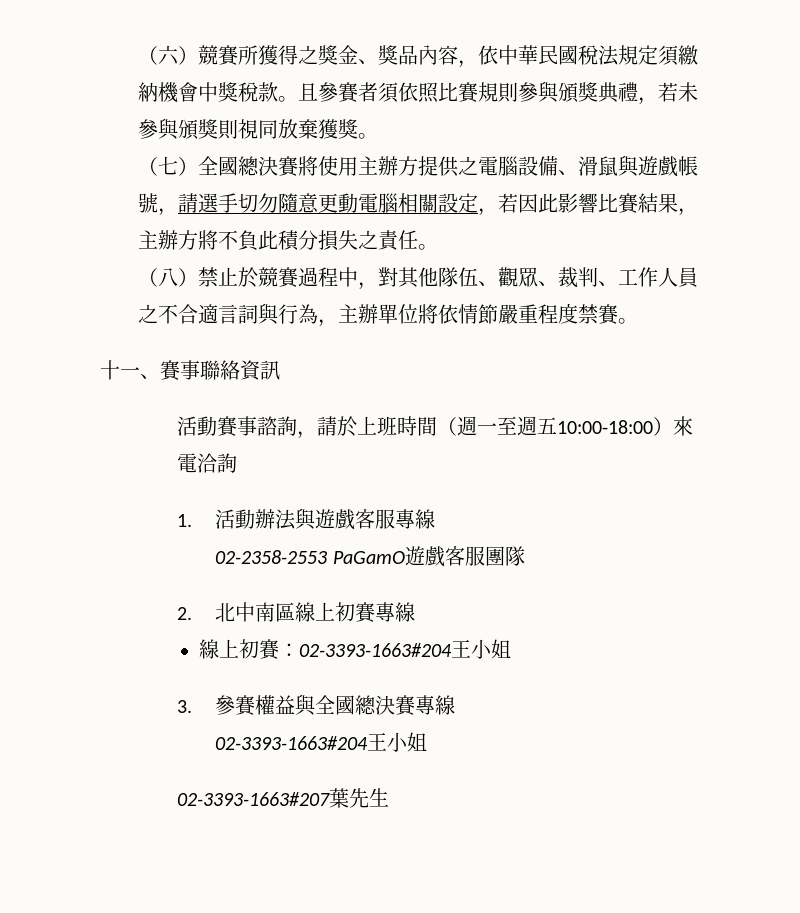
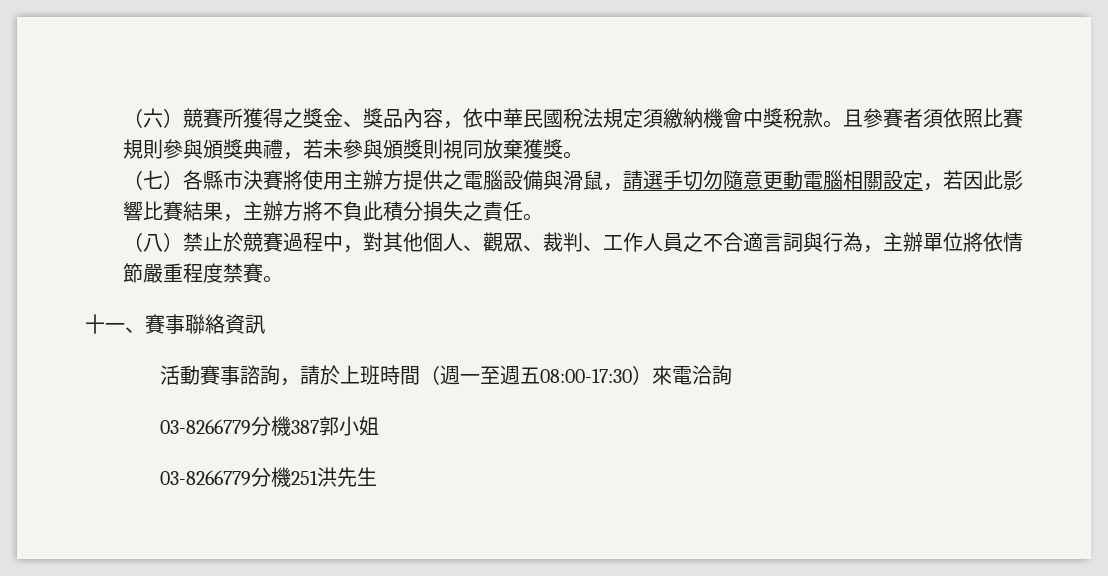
[198,156,260,176] 全國總 -> [182,170,243,190] 各縣市
[558,155,699,177] [138,193,159,213] 、滑鼠與遊戲帳號 -> [542,170,603,190] 與滑鼠
[438,267,479,287] 隊伍 -> [422,232,463,252] 個人
[556,420,653,434] 10:00-18:00 -> [540,368,633,383] 08:00-17:30
[176,508,436,530] [215,546,525,567] [176,602,416,623] [198,639,511,660] [176,694,456,716] [215,732,428,752] [176,788,349,808] 1.活動辦法與遊戲客服專線 // 02-2358-2553 PaGamO遊戲客服團隊 // 2.北中南區線上初賽專線 // 線上初賽：02-3393-1663#204王小姐 // 3.參賽權益與全國總決賽專線 // 02-3393-1663#204王小姐 // 02-3393-1663#207葉 -> [160,416,380,436] [160,467,338,487] 03-8266779分機387郭小姐 // 03-8266779分機251洪

